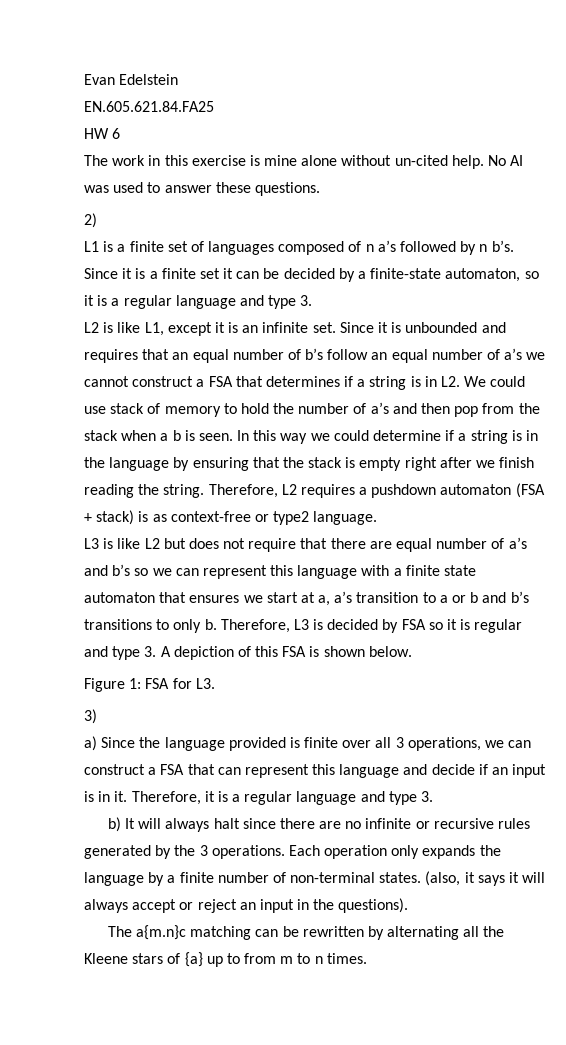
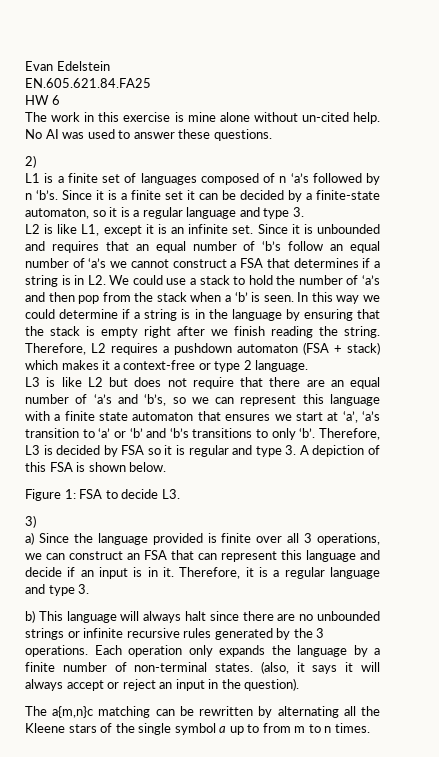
[377,240,396,252] a’s -> [290,173,309,183] ‘a’s
[491,240,514,252] b’s. -> [36,190,58,200] ‘b’s.
[305,348,324,360] b’s -> [262,241,282,251] ‘b’s
[504,348,523,360] a’s -> [88,258,107,268] ‘a’s
[110,403,221,417] stack of memory -> [190,275,230,285] a stack
[370,402,389,414] a’s -> [362,275,380,285] ‘a’s
[172,430,181,441] b -> [234,292,248,302] ‘b’
[138,511,310,525] is as context-free or type2 -> [25,360,252,372] which makes it a context-free or type 2
[396,537,527,552] [84,564,131,576] equal number of a’s and b’s -> [330,377,380,389] [25,394,167,406] an equal number of ‘a’s and ‘b’s,
[318,591,529,606] a, a’s transition to a or b and b’s -> [342,411,381,423] [25,428,189,438] ‘a’, ‘a’s transition to ‘a’ or ‘b’ and ‘b’s
[204,619,217,630] b. -> [299,428,316,438] ‘b’.
[172,678,192,689] for -> [105,489,159,499] to decide
[148,767,157,775] a -> [127,553,140,560] an
[124,818,135,829] It -> [38,611,117,623] This language
[365,818,430,829] infinite or -> [317,611,381,621] [25,628,124,640] unbounded strings or infinite
[338,898,409,913] [107,925,186,940] questions). // The a{m.n}c -> [244,678,300,691] [25,706,94,718] question). // The a{m,n}c
[184,952,203,967] {a} -> [115,723,227,735] the single symbol a

